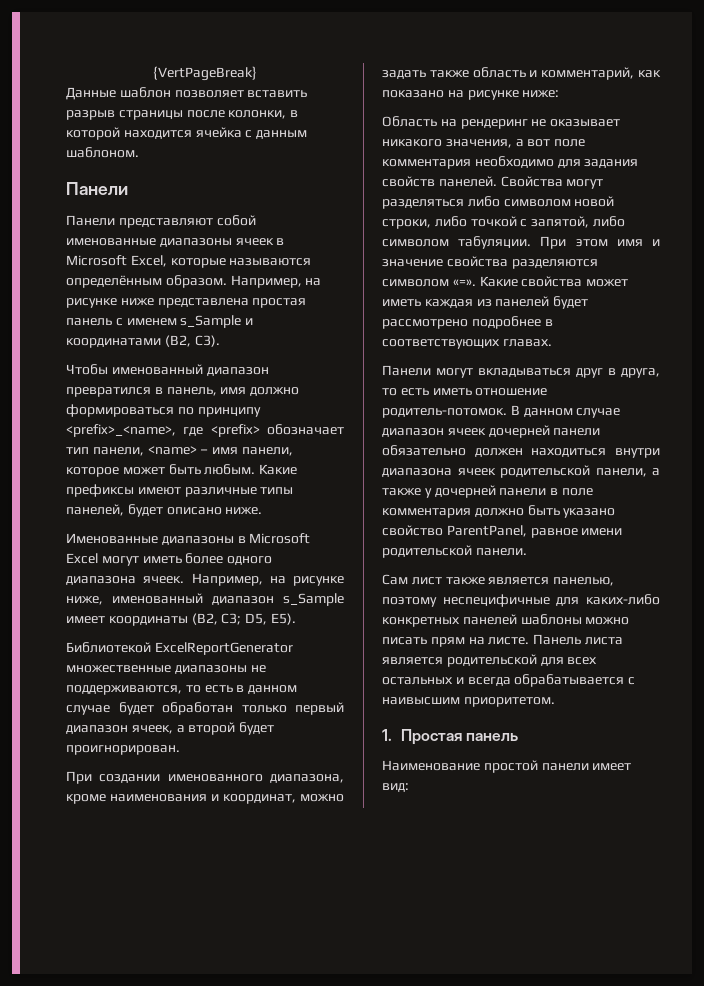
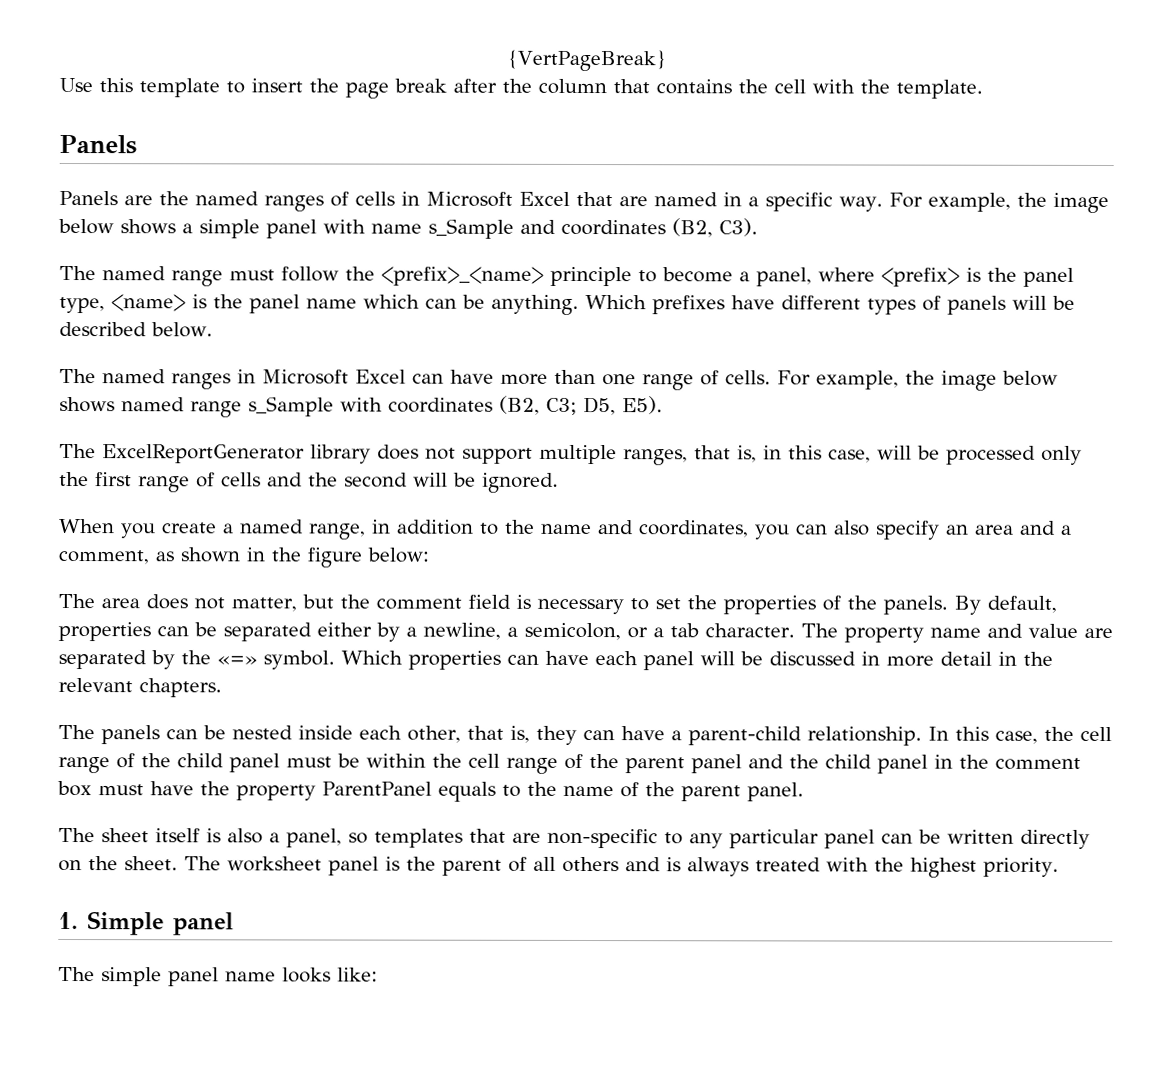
[66,87,308,100] [66,110,299,120] [66,127,308,140] [66,147,139,158] [66,182,128,195] [66,215,256,228] [66,238,285,247] [66,255,312,268] [66,275,322,288] [66,298,307,308] [66,315,254,328] [66,335,220,348] [66,364,269,376] [66,387,300,397] [66,404,261,417] [66,424,344,437] [66,446,293,456] [66,464,298,477] [66,484,294,497] [66,504,263,517] [66,533,311,545] [66,553,273,566] [66,573,344,586] [66,593,344,606] [66,613,296,626] [66,642,293,655] [66,665,266,674] [66,685,298,695] [66,702,344,715] [66,722,275,735] [66,745,180,755] [66,771,344,784] [66,794,344,804] [382,67,661,80] [382,90,560,100] [382,116,621,129] [382,139,586,148] [382,156,639,169] [382,176,604,189] [382,196,615,209] [382,216,625,229] [382,236,660,249] [382,256,598,269] [382,276,629,287] [382,296,589,309] [382,316,553,329] [382,339,552,349] [382,365,660,378] [382,388,548,396] [382,405,621,418] [382,425,601,438] [382,445,660,458] [382,465,660,478] [382,485,593,498] [382,505,616,518] [382,525,623,538] [382,545,527,558] [382,574,615,586] [382,594,660,607] [382,614,630,627] [382,634,623,647] [382,654,598,667] [382,674,636,687] [382,697,555,707] [382,729,518,745] [382,760,632,773] [382,783,409,792] Данные шаблон позволяет вставить разрыв страницы после колонки, в которой находится ячейка с данным шаблоном. // Панели // Панели представляют собой именованные диапазоны ячеек в Microsoft Excel, которые называются определённым образом. Например, на рисунке ниже представлена простая панель с именем s_Sample и координатами (B2, C3). // Чтобы именованный диапазон превратился в панель, имя должно формироваться по принципу <prefix>_<name>, где <prefix> обозначает тип панели, <name> – имя панели, которое может быть любым. Какие префиксы имеют различные типы панелей, будет описано ниже. // Именованные диапазоны в Microsoft Excel могут иметь более одного диапазона ячеек. Например, на рисунке ниже, именованный диапазон s_Sample имеет координаты (B2, C3; D5, E5). // Библиотекой ExcelReportGenerator множественные диапазоны не поддерживаются, то есть в данном случае будет обработан только первый диапазон ячеек, а второй будет проигнорирован. // При создании именованного диапазона, кроме наименования и координат, можно задать также область и комментарий, как показано на рисунке ниже: // Область на рендеринг не оказывает никакого значения, а вот поле комментария необходимо для задания свойств панелей. Свойства могут разделяться либо символом новой строки, либо точкой с запятой, либо символом табуляции. При этом имя и значение свойства разделяются символом «=». Какие свойства может иметь каждая из панелей будет рассмотрено подробнее в соответствующих главах. // Панели могут вкладываться друг в друга, то есть иметь отношение родитель-потомок. В данном случае диапазон ячеек дочерней панели обязательно должен находиться внутри диапазона ячеек родительской панели, а также у дочерней панели в поле комментария должно быть указано свойство ParentPanel, равное имени родительской панели. // Сам лист также является панелью, поэтому неспецифичные для каких-либо конкретных панелей шаблоны можно писать прям на листе. Панель листа является родительской для всех остальных и всегда обрабатывается с наивысшим приоритетом. // 1. Простая панель // Наименование простой панели имеет вид: -> [59,77,983,99] [59,134,137,155] [59,190,1109,214] [58,218,758,239] [59,265,1074,287] [59,294,1075,315] [59,321,213,338] [59,368,1058,391] [59,395,663,418] [59,443,1082,466] [59,471,559,493] [59,518,1072,540] [58,547,429,568] [58,593,1057,615] [58,621,1113,643] [58,649,1053,671] [58,677,222,698] [58,724,1112,746] [58,753,1081,774] [57,780,804,802] [58,827,1090,849] [58,856,1059,878] [58,911,235,936] [58,966,378,987] Use this template to insert the page break after the column that contains the cell with the template. // Panels // Panels are the named ranges of cells in Microsoft Excel that are named in a specific way. For example, the image below shows a simple panel with name s_Sample and coordinates (B2, C3). // The named range must follow the <prefix>_<name> principle to become a panel, where <prefix> is the panel type, <name> is the panel name which can be anything. Which prefixes have different types of panels will be described below. // The named ranges in Microsoft Excel can have more than one range of cells. For example, the image below shows named range s_Sample with coordinates (B2, C3; D5, E5). // The ExcelReportGenerator library does not support multiple ranges, that is, in this case, will be processed only the first range of cells and the second will be ignored. // When you create a named range, in addition to the name and coordinates, you can also specify an area and a comment, as shown in the figure below: // The area does not matter, but the comment field is necessary to set the properties of the panels. By default, properties can be separated either by a newline, a semicolon, or a tab character. The property name and value are separated by the «=» symbol. Which properties can have each panel will be discussed in more detail in the relevant chapters. // The panels can be nested inside each other, that is, they can have a parent-child relationship. In this case, the cell range of the child panel must be within the cell range of the parent panel and the child panel in the comment box must have the property ParentPanel equals to the name of the parent panel. // The sheet itself is also a panel, so templates that are non-specific to any particular panel can be written directly on the sheet. The worksheet panel is the parent of all others and is always treated with the highest priority. // 1. Simple panel // The simple panel name looks like:

